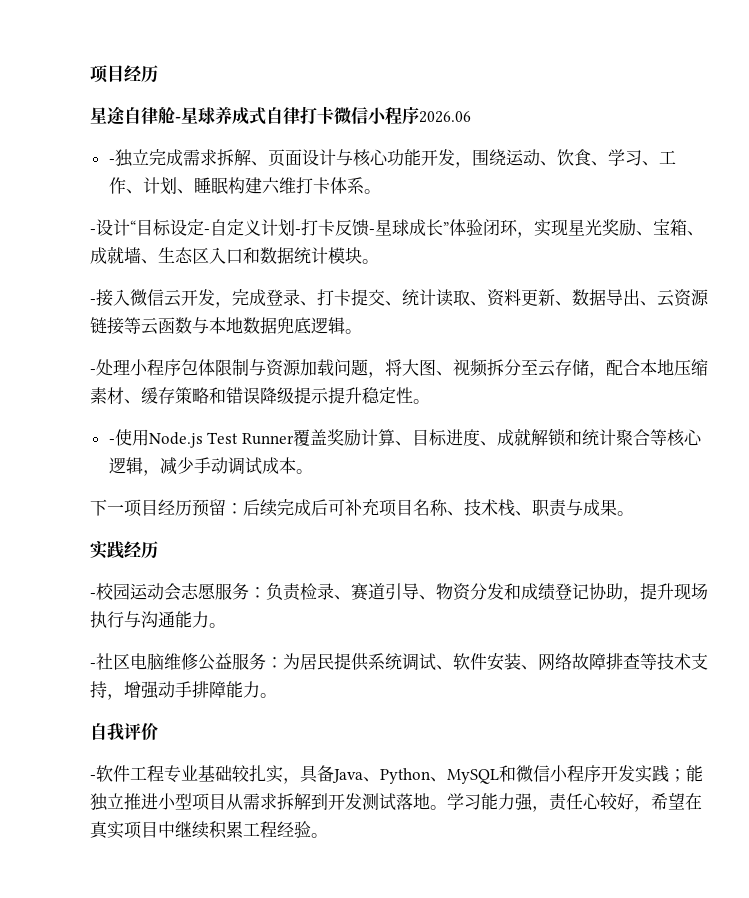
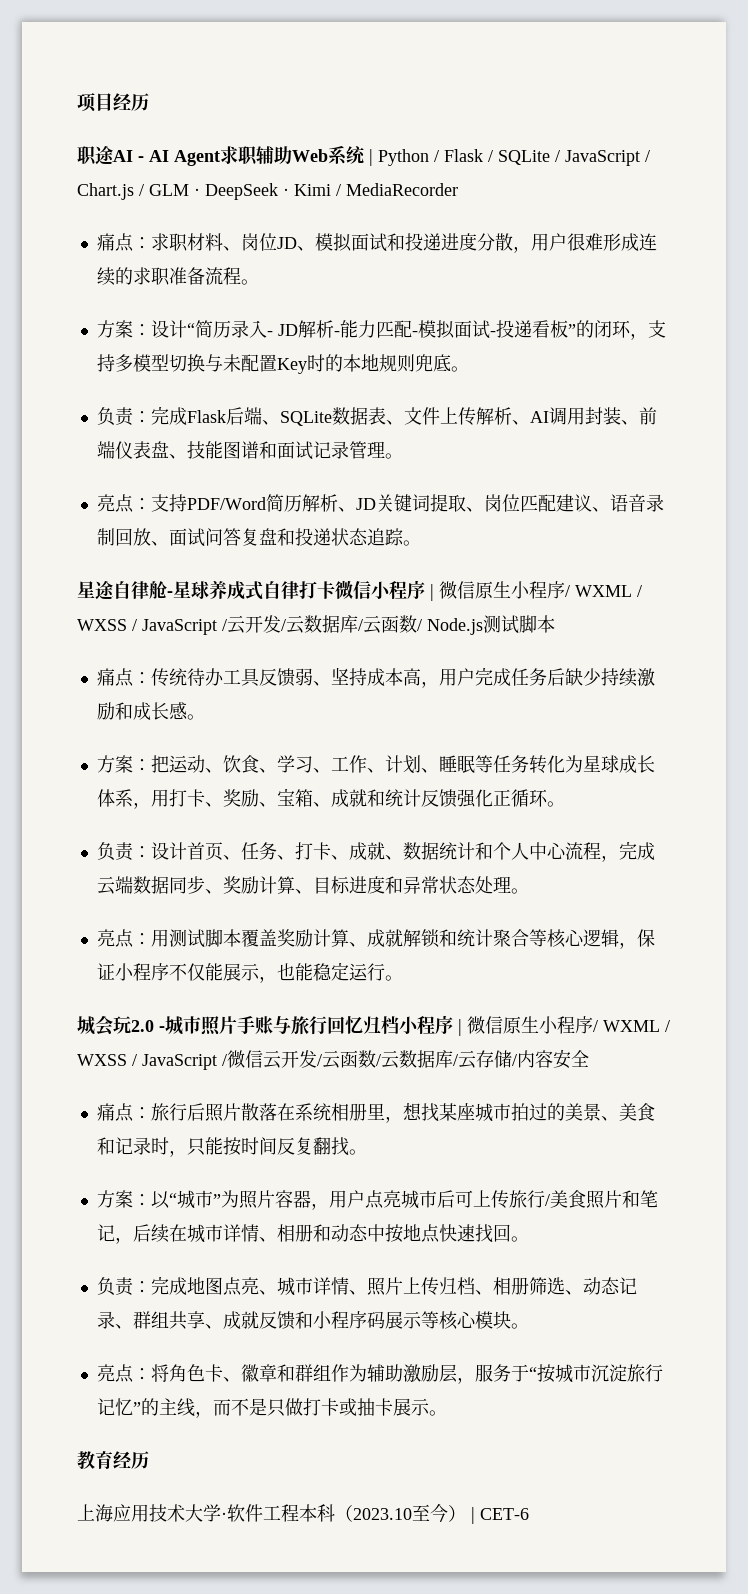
[90,65,158,83] 项目经历 -> [77,93,149,112] [77,145,650,166] [77,183,458,200] [96,233,657,253] [96,267,259,286] [96,320,666,340] [96,354,469,374] [96,406,657,426] [96,441,403,460] [96,494,664,513] [96,528,421,547] 项目经历 // 职途AI - AI Agent求职辅助Web系统 | Python / Flask / SQLite / JavaScript / Chart.js / GLM · DeepSeek · Kimi / MediaRecorder // 痛点：求职材料、岗位JD、模拟面试和投递进度分散，用户很难形成连续的求职准备流程。 // 方案：设计“简历录入- JD解析-能力匹配-模拟面试-投递看板”的闭环，支持多模型切换与未配置Key时的本地规则兜底。 // 负责：完成Flask后端、SQLite数据表、文件上传解析、AI调用封装、前端仪表盘、技能图谱和面试记录管理。 // 亮点：支持PDF/Word简历解析、JD关键词提取、岗位匹配建议、语音录制回放、面试问答复盘和投递状态追踪。
[419,111,471,123] [108,149,506,168] 2026.06 // -独立完成需求拆解、页面设计与核心功能开发，围绕 -> [430,581,642,601] [77,615,555,635] [96,667,655,688] [96,702,205,720] [96,755,169,773] | 微信原生小程序/ WXML / WXSS / JavaScript /云开发/云数据库/云函数/ Node.js测试脚本 // 痛点：传统待办工具反馈弱、坚持成本高，用户完成任务后缺少持续激励和成长感。 // 方案：把
[227,177,381,194] [90,219,704,238] [90,246,379,264] [90,289,709,308] [90,317,362,335] [90,359,708,378] [90,387,430,405] [108,429,327,448] 构建六维打卡体系。 // -设计“目标设定-自定义计划-打卡反馈-星球成长”体验闭环，实现星光奖励、宝箱、成就墙、生态区入口和数据统计模块。 // -接入微信云开发，完成登录、打卡提交、统计读取、资料更新、数据导出、云资源链接等云函数与本地数据兜底逻辑。 // -处理小程序包体限制与资源加载问题，将大图、视频拆分至云存储，配合本地压缩素材、缓存策略和错误降级提示提升稳定性。 // -使用Node.js Test Runner覆盖 -> [474,755,655,774] [96,788,565,809] [96,841,655,862] [96,876,223,895] 等任务转化为星球成长体系，用打卡、奖励、宝箱、成就和统计反馈强化正循环。 // 负责：设计首页、任务、打卡、成就、数据统计和个人中心流程，完成云端数据同步、
(480, 437) none -> [384,876,529,894] [96,929,349,948] 和异常状态处理。 // 亮点：用测试脚本覆盖奖励计算
[159,457,313,475] [90,498,634,517] [90,541,158,559] [90,583,708,602] [90,611,226,628] [90,653,708,671] [90,681,277,700] [90,723,158,741] [90,765,703,784] [90,792,702,812] [90,821,328,839] 减少手动调试成本。 // 下一项目经历预留：后续完成后可补充项目名称、技术栈、职责与成果。 // 实践经历 // -校园运动会志愿服务：负责检录、赛道引导、物资分发和成绩登记协助，提升现场执行与沟通能力。 // -社区电脑维修公益服务：为居民提供系统调试、软件安装、网络故障排查等技术支持，增强动手排障能力。 // 自我评价 // -软件工程专业基础较扎实，具备Java、Python、MySQL和微信小程序开发实践；能独立推进小型项目从需求拆解到开发测试落地。学习能力强，责任心较好，希望在真实项目中继续积累工程经验。 -> [636,929,655,947] [96,962,403,983] [77,1015,670,1036] [77,1049,589,1070] [96,1102,655,1123] [96,1137,367,1157] [96,1190,658,1210] [96,1224,529,1244] [96,1276,637,1296] [96,1311,529,1330] [96,1364,663,1384] [96,1398,447,1418] [77,1451,149,1469] [77,1504,529,1524] 保证小程序不仅能展示，也能稳定运行。 // 城会玩2.0 -城市照片手账与旅行回忆归档小程序 | 微信原生小程序/ WXML / WXSS / JavaScript /微信云开发/云函数/云数据库/云存储/内容安全 // 痛点：旅行后照片散落在系统相册里，想找某座城市拍过的美景、美食和记录时，只能按时间反复翻找。 // 方案：以“城市”为照片容器，用户点亮城市后可上传旅行/美食照片和笔记，后续在城市详情、相册和动态中按地点快速找回。 // 负责：完成地图点亮、城市详情、照片上传归档、相册筛选、动态记录、群组共享、成就反馈和小程序码展示等核心模块。 // 亮点：将角色卡、徽章和群组作为辅助激励层，服务于“按城市沉淀旅行记忆”的主线，而不是只做打卡或抽卡展示。 // 教育经历 // 上海应用技术大学·软件工程本科（2023.10至今） | CET-6

